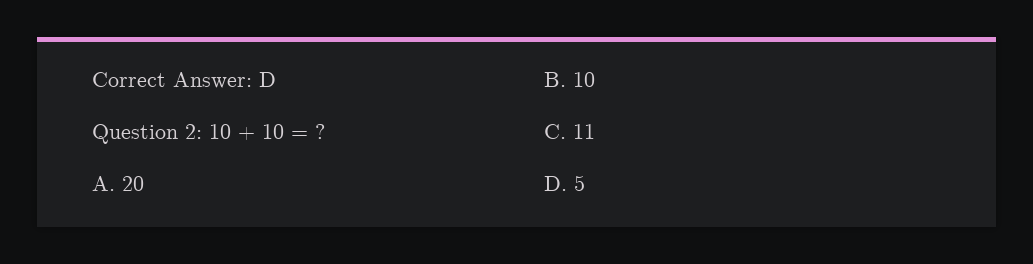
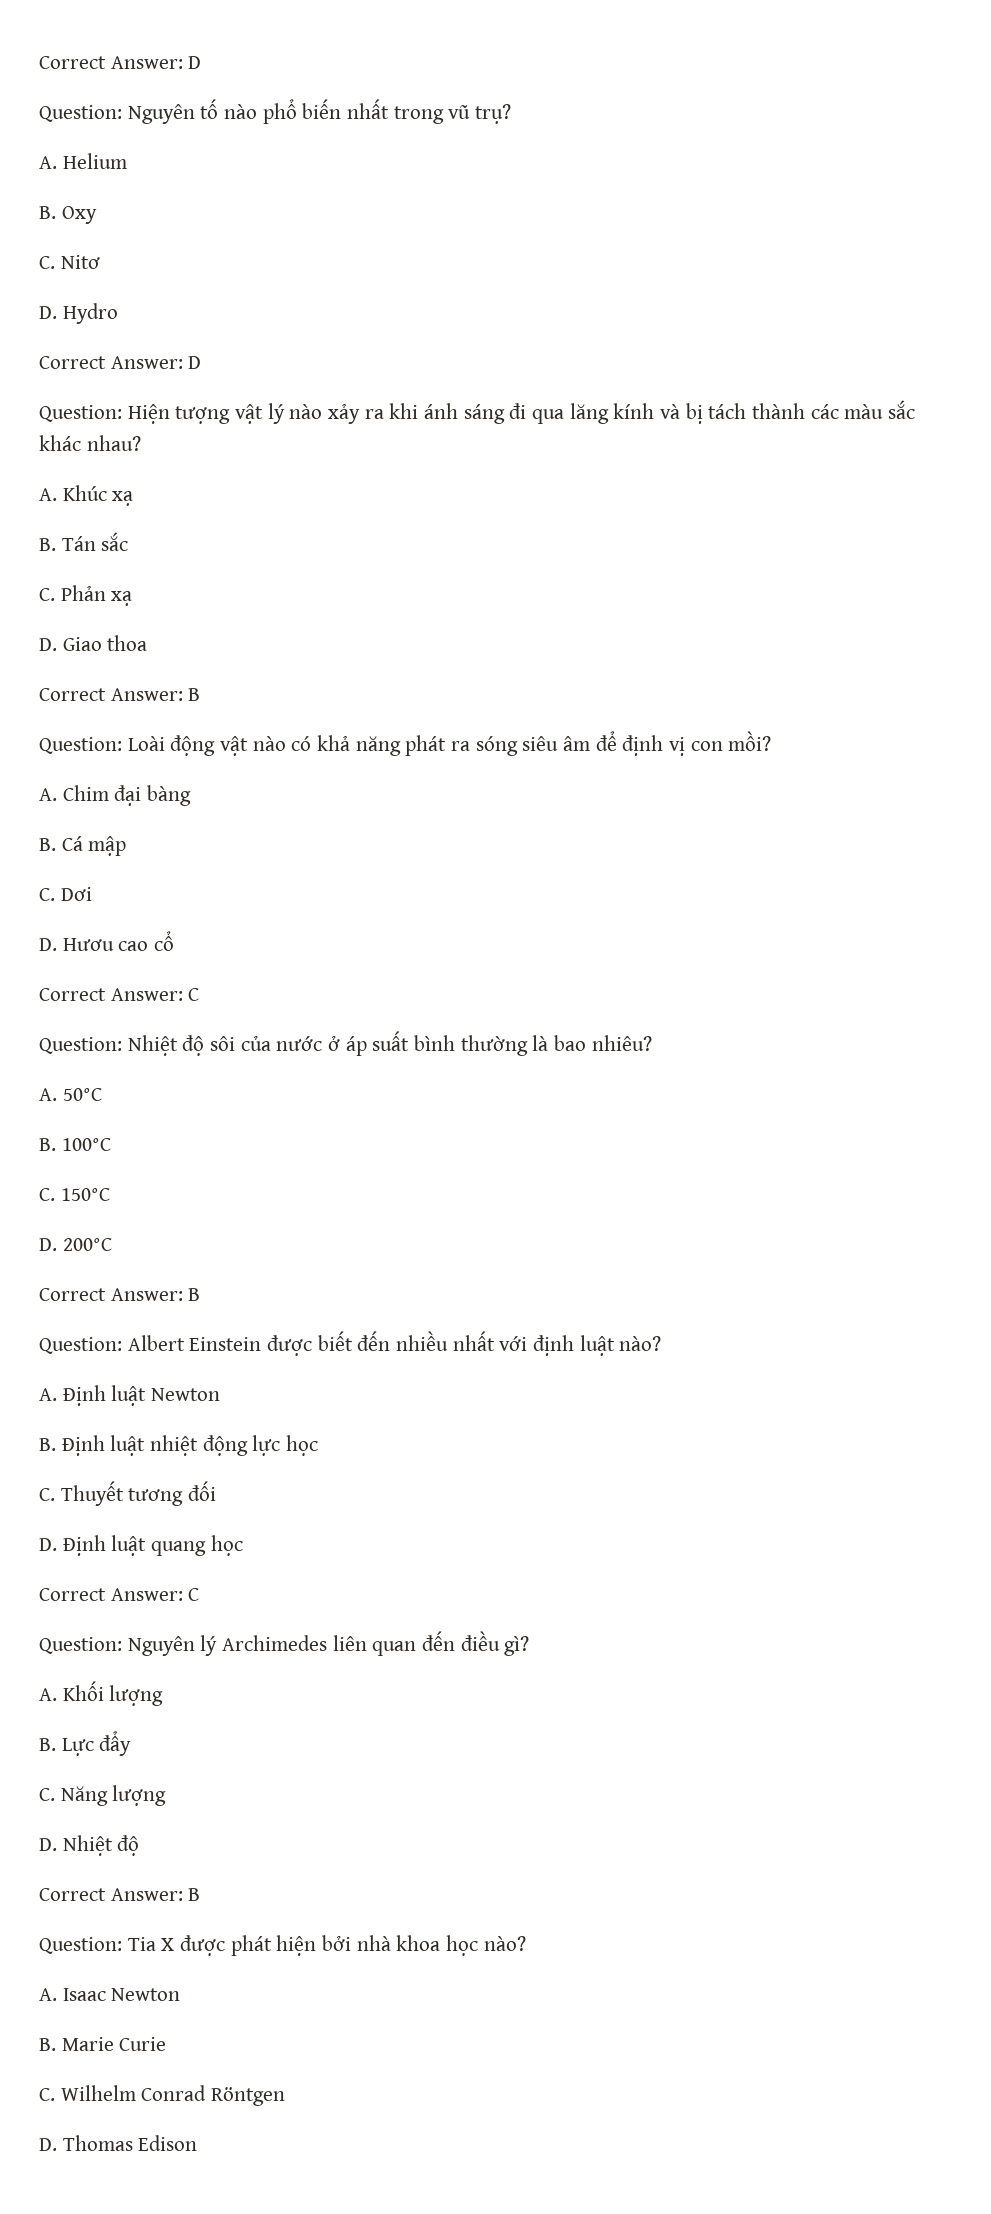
[92,72,276,89] [92,124,325,144] [92,176,144,191] [544,72,595,87] [544,124,595,139] [544,175,585,191] Correct Answer: D // Question 2: 10 + 10 = ? // A. 20 // B. 10 // C. 11 // D. 5 -> [39,56,202,69] [39,99,512,124] [39,153,127,169] [39,206,97,224] [39,255,100,269] [39,303,118,324] [39,356,202,369] [39,400,916,424] [39,435,141,451] [39,485,134,506] [39,532,129,551] [39,585,133,606] [39,635,148,651] [39,688,201,701] [39,731,772,756] [39,785,192,806] [39,836,127,856] [39,887,92,901] [39,931,175,951] [39,988,200,1001] [39,1031,652,1056] [39,1088,102,1101] [39,1138,111,1151] [39,1188,110,1201] [39,1238,112,1251] [39,1288,201,1301] [39,1331,662,1356] [39,1385,221,1406] [39,1435,319,1456] [39,1481,217,1506] [39,1535,243,1556] [39,1588,200,1601] [39,1631,530,1656] [39,1681,164,1706] [39,1731,132,1756] [39,1785,167,1806] [39,1835,140,1856] [39,1888,201,1901] [39,1935,526,1956] [39,1988,181,2001] [39,2037,167,2051] [39,2085,286,2106] [39,2135,198,2151] Correct Answer: D // Question: Nguyên tố nào phổ biến nhất trong vũ trụ? // A. Helium // B. Oxy // C. Nitơ // D. Hydro // Correct Answer: D // Question: Hiện tượng vật lý nào xảy ra khi ánh sáng đi qua lăng kính và bị tách thành các màu sắc khác nhau? // A. Khúc xạ // B. Tán sắc // C. Phản xạ // D. Giao thoa // Correct Answer: B // Question: Loài động vật nào có khả năng phát ra sóng siêu âm để định vị con mồi? // A. Chim đại bàng // B. Cá mập // C. Dơi // D. Hươu cao cổ // Correct Answer: C // Question: Nhiệt độ sôi của nước ở áp suất bình thường là bao nhiêu? // A. 50°C // B. 100°C // C. 150°C // D. 200°C // Correct Answer: B // Question: Albert Einstein được biết đến nhiều nhất với định luật nào? // A. Định luật Newton // B. Định luật nhiệt động lực học // C. Thuyết tương đối // D. Định luật quang học // Correct Answer: C // Question: Nguyên lý Archimedes liên quan đến điều gì? // A. Khối lượng // B. Lực đẩy // C. Năng lượng // D. Nhiệt độ // Correct Answer: B // Question: Tia X được phát hiện bởi nhà khoa học nào? // A. Isaac Newton // B. Marie Curie // C. Wilhelm Conrad Röntgen // D. Thomas Edison

